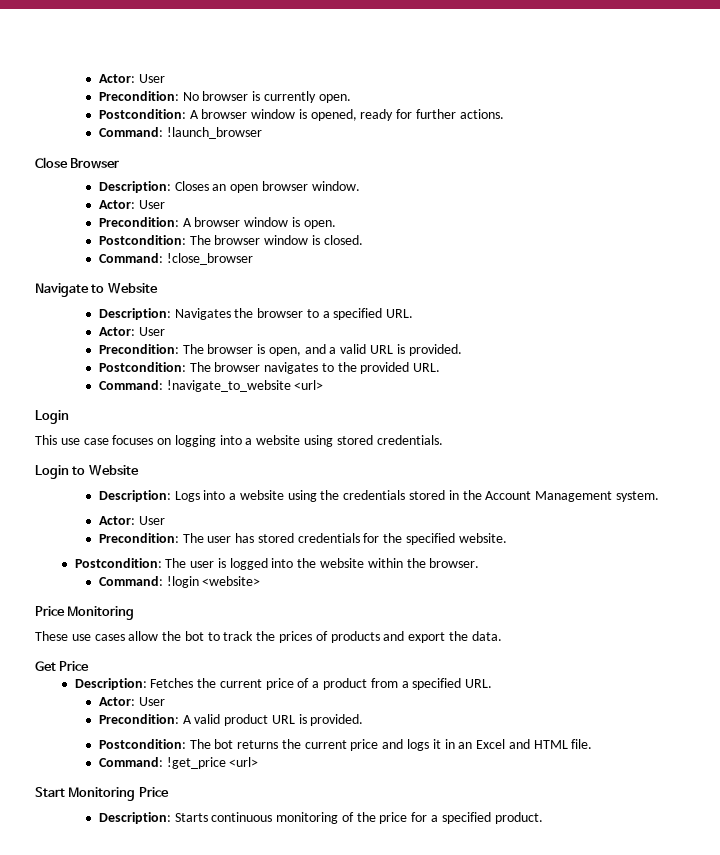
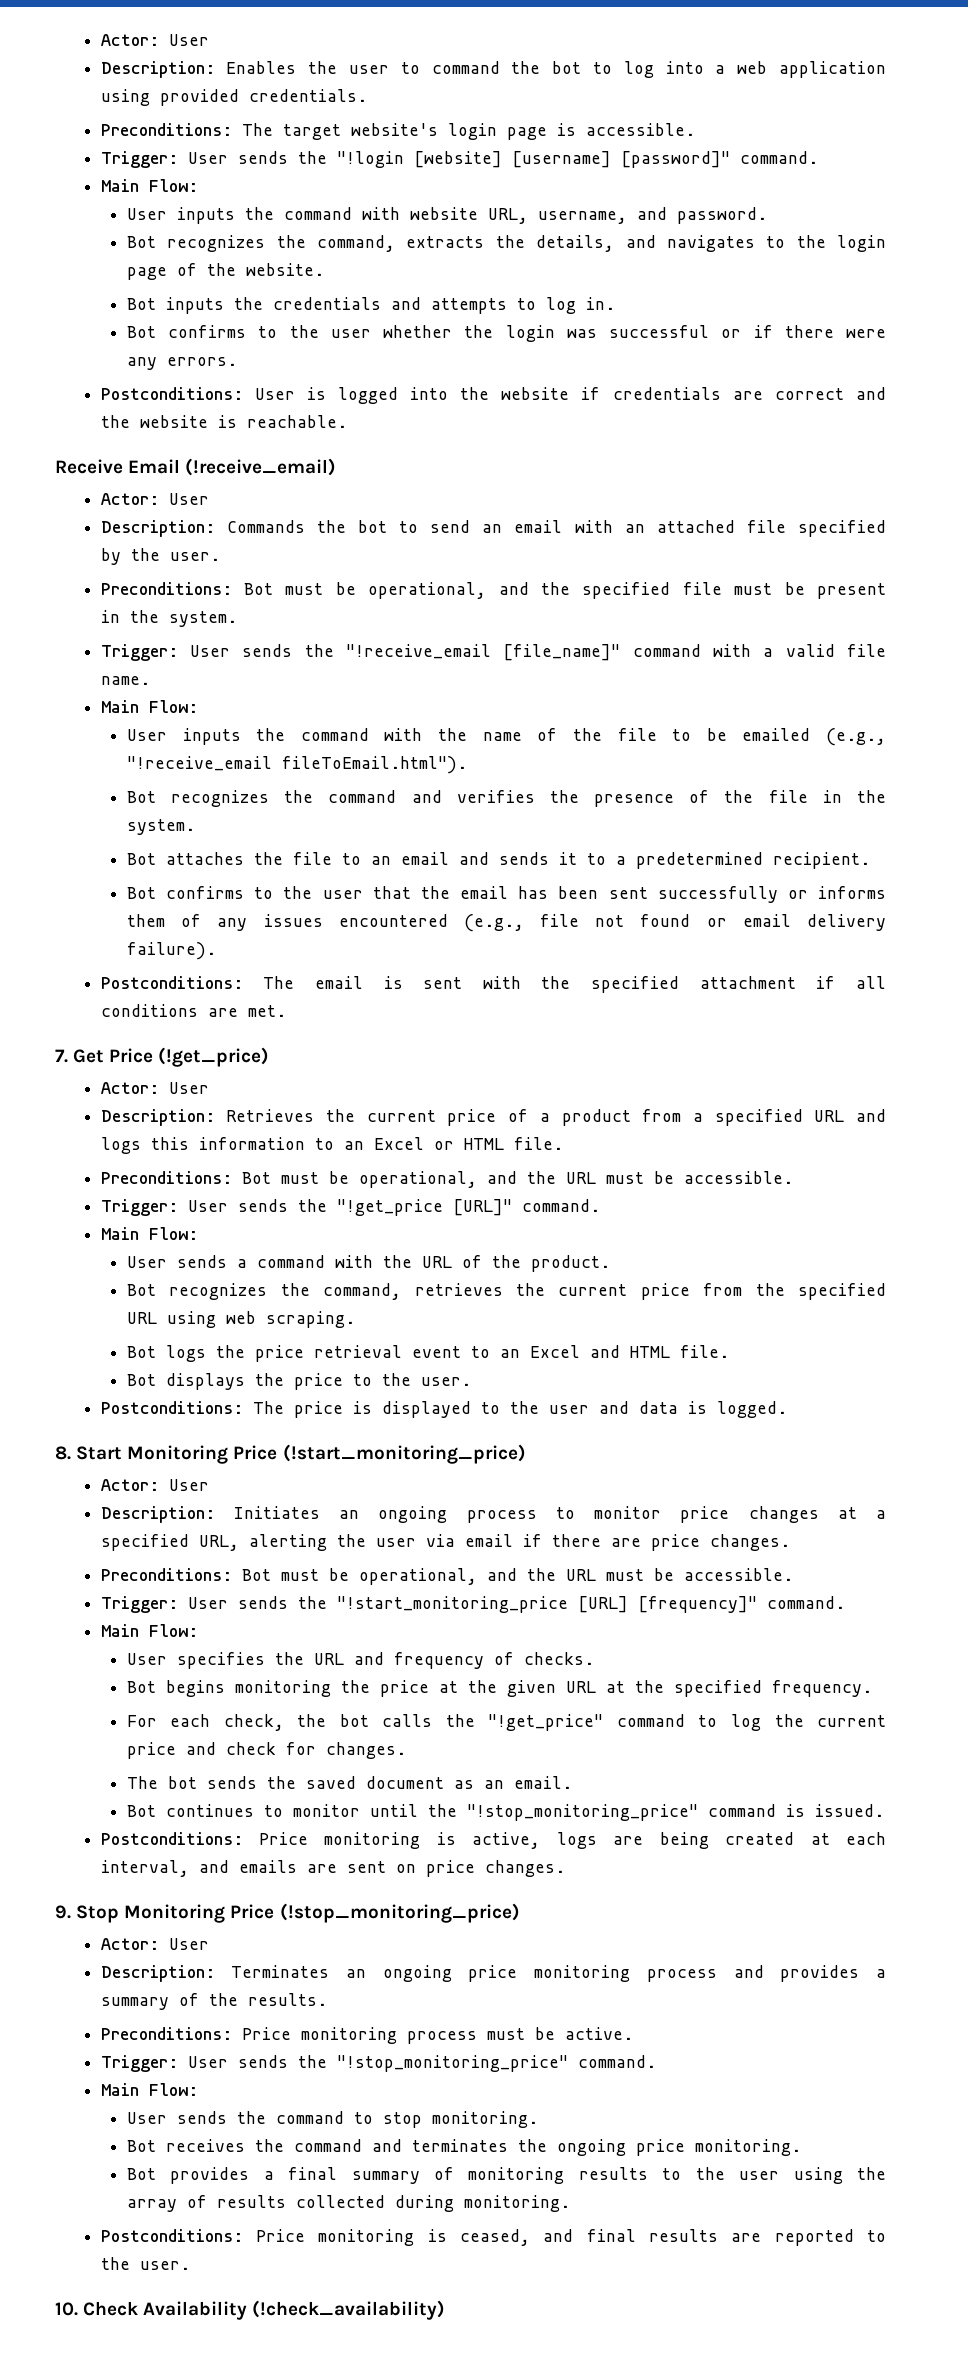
[98,74,165,83] [98,91,351,103] [98,109,504,121] [98,127,262,139] [35,157,120,169] [98,181,360,193] [98,200,165,209] [98,217,336,229] [98,235,363,245] [98,253,253,265] [35,283,158,297] [98,308,414,320] [98,327,165,336] [98,344,462,356] [98,362,441,374] [98,380,324,392] [35,410,69,424] [35,435,443,447] [35,465,139,479] [98,490,659,502] [98,516,165,525] [98,533,507,545] [74,558,215,568] Actor: User // Precondition: No browser is currently open. // Postcondition: A browser window is opened, ready for further actions. // Command: !launch_browser // Close Browser // Description: Closes an open browser window. // Actor: User // Precondition: A browser window is open. // Postcondition: The browser window is closed. // Command: !close_browser // Navigate to Website // Description: Navigates the browser to a specified URL. // Actor: User // Precondition: The browser is open, and a valid URL is provided. // Postcondition: The browser navigates to the provided URL. // Command: !navigate_to_website <url> // Login // This use case focuses on logging into a website using stored credentials. // Login to Website // Description: Logs into a website using the credentials stored in the Account Management system. // Actor: User // Precondition: The user has stored credentials for the specified website. // Postcondition: The user -> [100,34,209,46] [100,61,887,78] [100,89,367,106] [100,123,695,140] [100,151,818,168] [100,179,198,192] [126,207,767,224] [126,235,887,252] [126,263,324,280] [126,297,615,314] [126,325,887,342] [126,357,237,370] [100,387,295,400] Actor: User // Description: Enables the user to command the bot to log into a web application using provided credentials. // Preconditions: The target website's login page is accessible. // Trigger: User sends the "!login [website] [username] [password]" command. // Main Flow: // User inputs the command with website URL, username, and password. // Bot recognizes the command, extracts the details, and navigates to the login page of the website. // Bot inputs the credentials and attempts to log in. // Bot confirms to the user whether the login was successful or if there were any errors. // Postconditions: User
[367,558,480,568] [98,576,261,588] [35,606,135,620] [35,631,502,643] within the browser. // Command: !login <website> // Price Monitoring // These use cases allow the bot to track the prices of products and export the data. // -> [581,387,886,400] [100,415,347,428] [55,458,337,476] [100,493,209,505] [100,520,886,537] [100,548,220,565] [100,582,886,599] [100,610,237,627] [100,644,886,661] [100,676,150,685] [100,700,198,713] [126,728,886,746] [126,756,467,774] [126,790,886,807] [126,819,195,835] [126,852,870,869] [126,886,886,903] [126,914,886,932] [126,942,216,960] [100,976,886,993] [100,1004,286,1017] [55,1049,68,1063] if credentials are correct and the website is reachable. // Receive Email (!receive_email) // Actor: User // Description: Commands the bot to send an email with an attached file specified by the user. // Preconditions: Bot must be operational, and the specified file must be present in the system. // Trigger: User sends the "!receive_email [file_name]" command with a valid file name. // Main Flow: // User inputs the command with the name of the file to be emailed (e.g., "!receive_email fileToEmail.html"). // Bot recognizes the command and verifies the presence of the file in the system. // Bot attaches the file to an email and sends it to a predetermined recipient. // Bot confirms to the user that the email has been sent successfully or informs them of any issues encountered (e.g., file not found or email delivery failure). // Postconditions: The email is sent with the specified attachment if all conditions are met. // 7.
[74,678,194,690] // Description: Fetches -> [158,1047,270,1067] [100,1082,209,1094] [100,1109,315,1126] (!get_price) // Actor: User // Description: Retrieves
[465,679,493,688] [98,697,165,706] [98,714,364,726] [98,739,455,751] URL. // Actor: User // Precondition: A valid product URL is provided. // Postcondition: The bot returns the current price and logs it in -> [814,1109,886,1122] [100,1137,563,1154] [100,1171,793,1188] [100,1199,600,1216] [100,1227,198,1240] [126,1255,610,1272] [126,1283,886,1300] [126,1311,355,1328] [126,1345,490,1362] URL and logs this information to an Excel or HTML file. // Preconditions: Bot must be operational, and the URL must be accessible. // Trigger: User sends the "!get_price [URL]" command. // Main Flow: // User sends a command with the URL of the product. // Bot recognizes the command, retrieves the current price from the specified URL using web scraping. // Bot logs the price retrieval event to
[98,757,259,769] [35,787,169,801] [98,812,543,824] Command: !get_price <url> // Start Monitoring Price // Description: Starts continuous monitoring of the price for a specified product. -> [126,1373,471,1390] [100,1401,787,1418] [55,1444,526,1464] [100,1479,209,1491] [100,1506,886,1523] [100,1534,790,1551] [100,1568,793,1585] [100,1596,845,1613] [100,1624,198,1637] [126,1652,594,1669] [126,1680,872,1697] [126,1714,887,1731] [126,1742,406,1759] [126,1776,572,1789] [126,1804,884,1821] [100,1832,886,1849] [100,1860,565,1877] [55,1903,520,1923] [100,1938,209,1950] [100,1965,886,1982] [100,1993,327,2010] [100,2027,633,2044] [100,2055,656,2072] [100,2083,198,2096] [126,2111,538,2128] [126,2139,801,2156] [126,2167,886,2184] [126,2195,570,2212] [100,2229,886,2246] [100,2257,190,2270] [55,2300,446,2320] Bot displays the price to the user. // Postconditions: The price is displayed to the user and data is logged. // 8. Start Monitoring Price (!start_monitoring_price) // Actor: User // Description: Initiates an ongoing process to monitor price changes at a specified URL, alerting the user via email if there are price changes. // Preconditions: Bot must be operational, and the URL must be accessible. // Trigger: User sends the "!start_monitoring_price [URL] [frequency]" command. // Main Flow: // User specifies the URL and frequency of checks. // Bot begins monitoring the price at the given URL at the specified frequency. // For each check, the bot calls the "!get_price" command to log the current price and check for changes. // The bot sends the saved document as an email. // Bot continues to monitor until the "!stop_monitoring_price" command is issued. // Postconditions: Price monitoring is active, logs are being created at each interval, and emails are sent on price changes. // 9. Stop Monitoring Price (!stop_monitoring_price) // Actor: User // Description: Terminates an ongoing price monitoring process and provides a summary of the results. // Preconditions: Price monitoring process must be active. // Trigger: User sends the "!stop_monitoring_price" command. // Main Flow: // User sends the command to stop monitoring. // Bot receives the command and terminates the ongoing price monitoring. // Bot provides a final summary of monitoring results to the user using the array of results collected during monitoring. // Postconditions: Price monitoring is ceased, and final results are reported to the user. // 10. Check Availability (!check_availability)

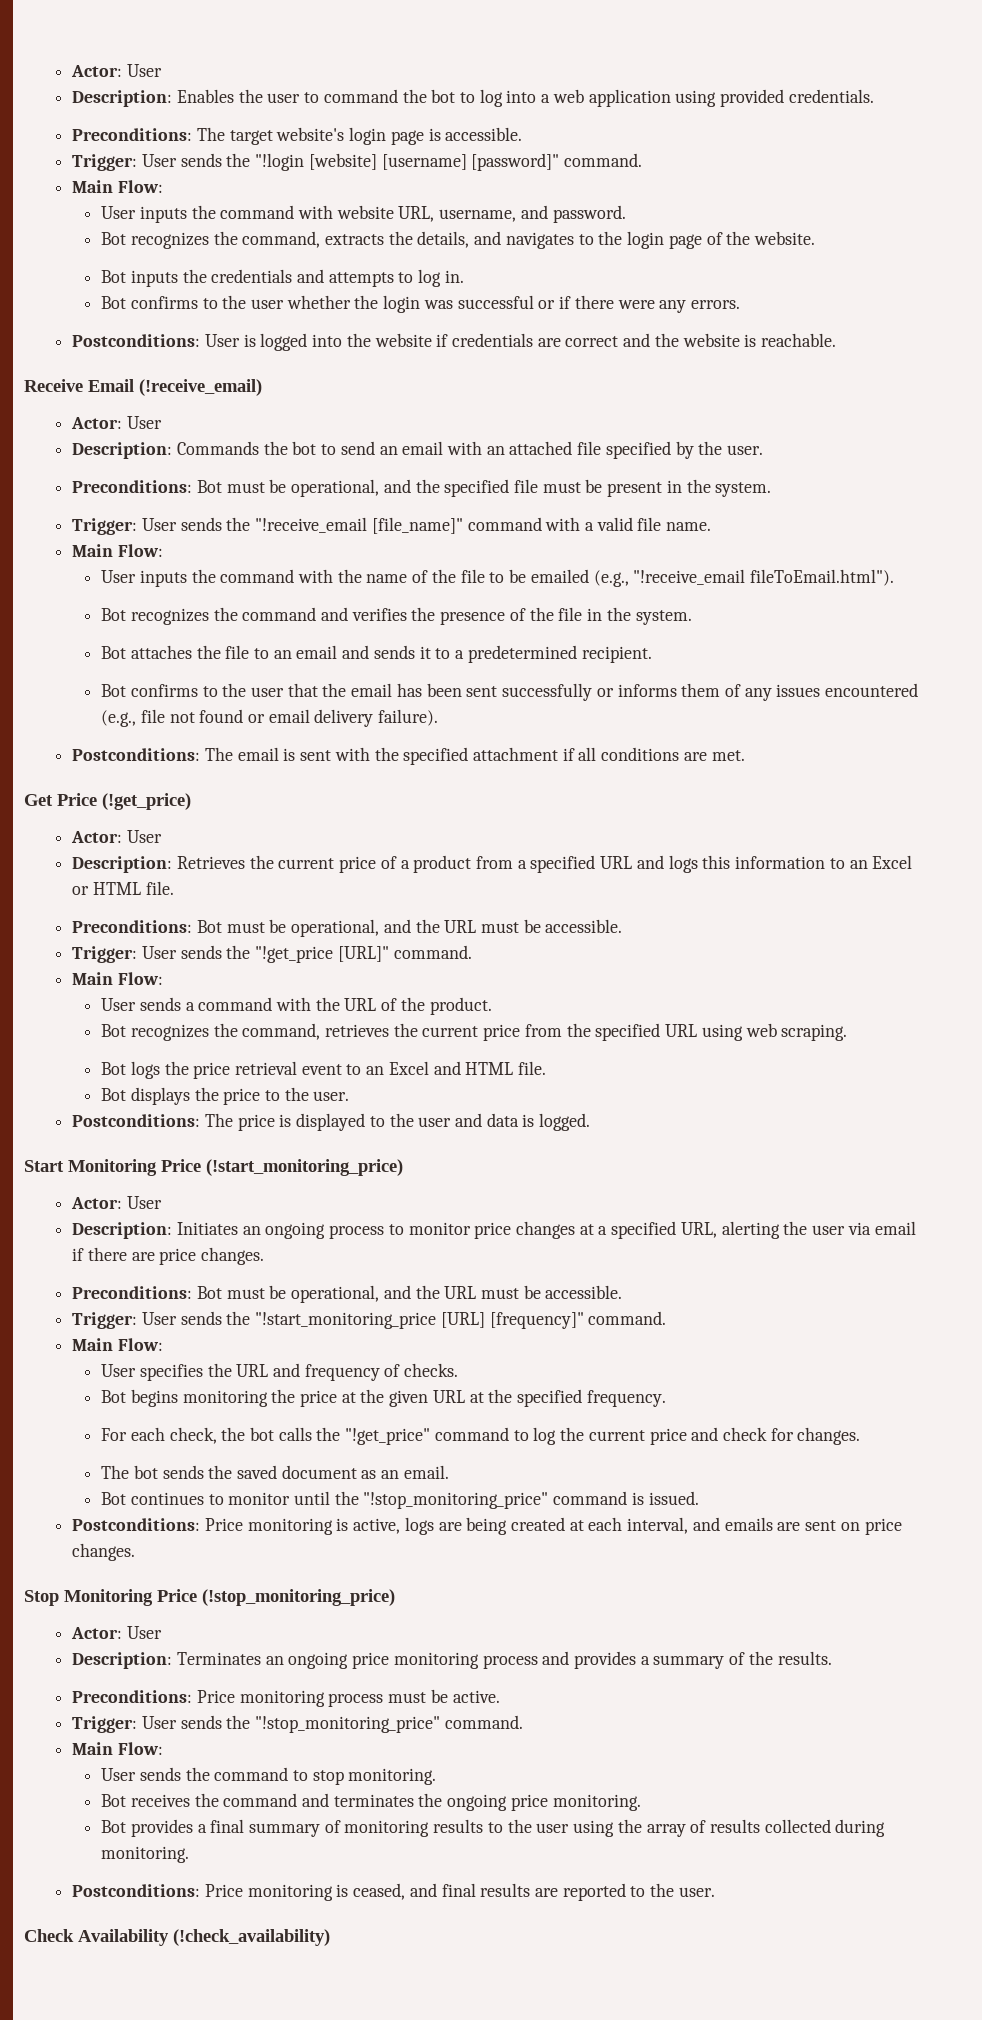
[55,1049,68,1063] 7. -> (745, 755) none
[55,1446,71,1460] 8. -> (591, 1122) none
[55,1905,71,1919] 9. -> (136, 1552) none
[55,2302,78,2316] 10. -> (715, 1892) none

